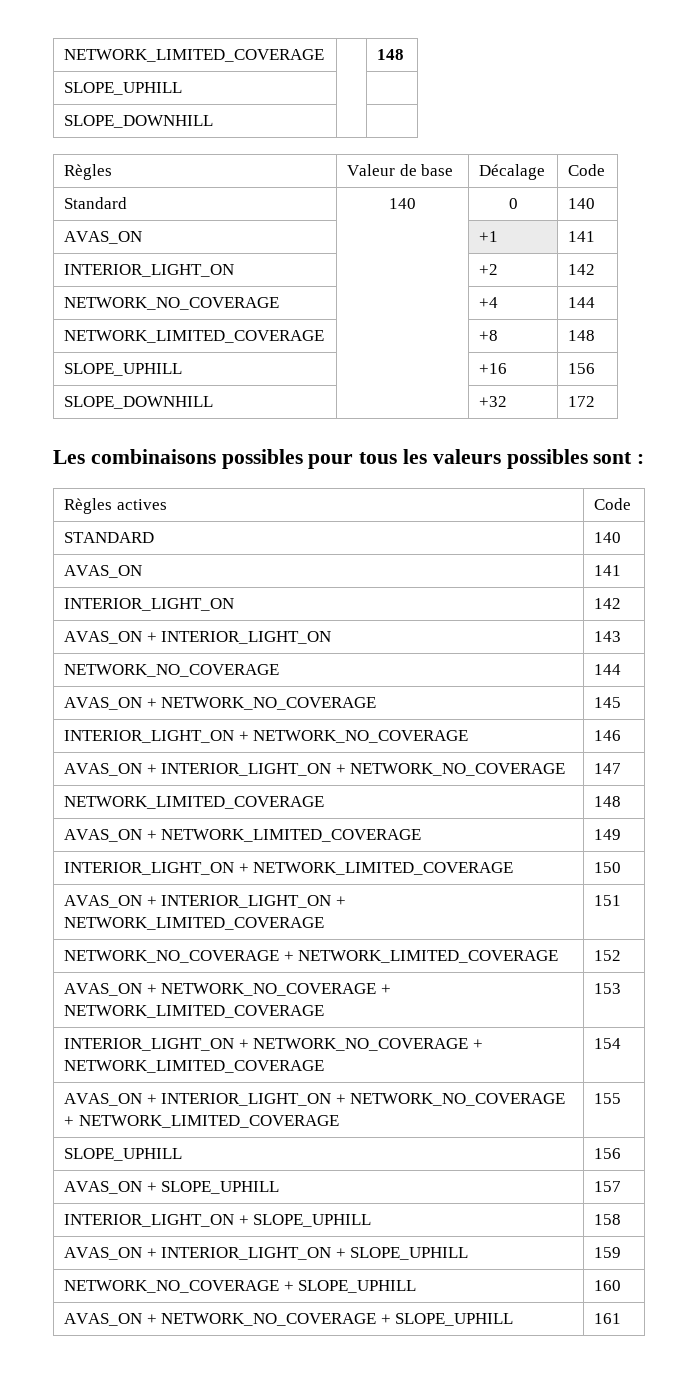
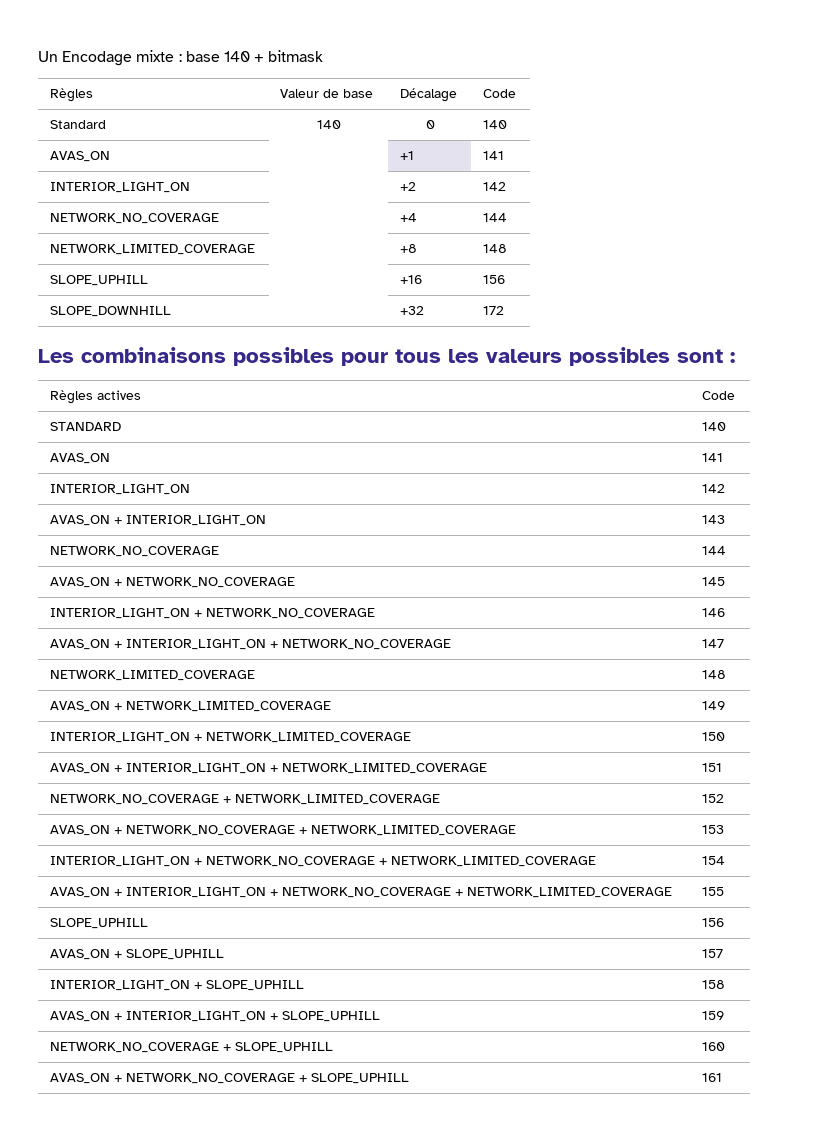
[64,49,325,62] [377,49,405,60] [64,82,183,95] [64,115,214,128] NETWORK_LIMITED_COVERAGE | | 148 // SLOPE_UPHILL | | // SLOPE_DOWNHILL | | -> [38,50,324,66] Un Encodage mixte : base 140 + bitmask

